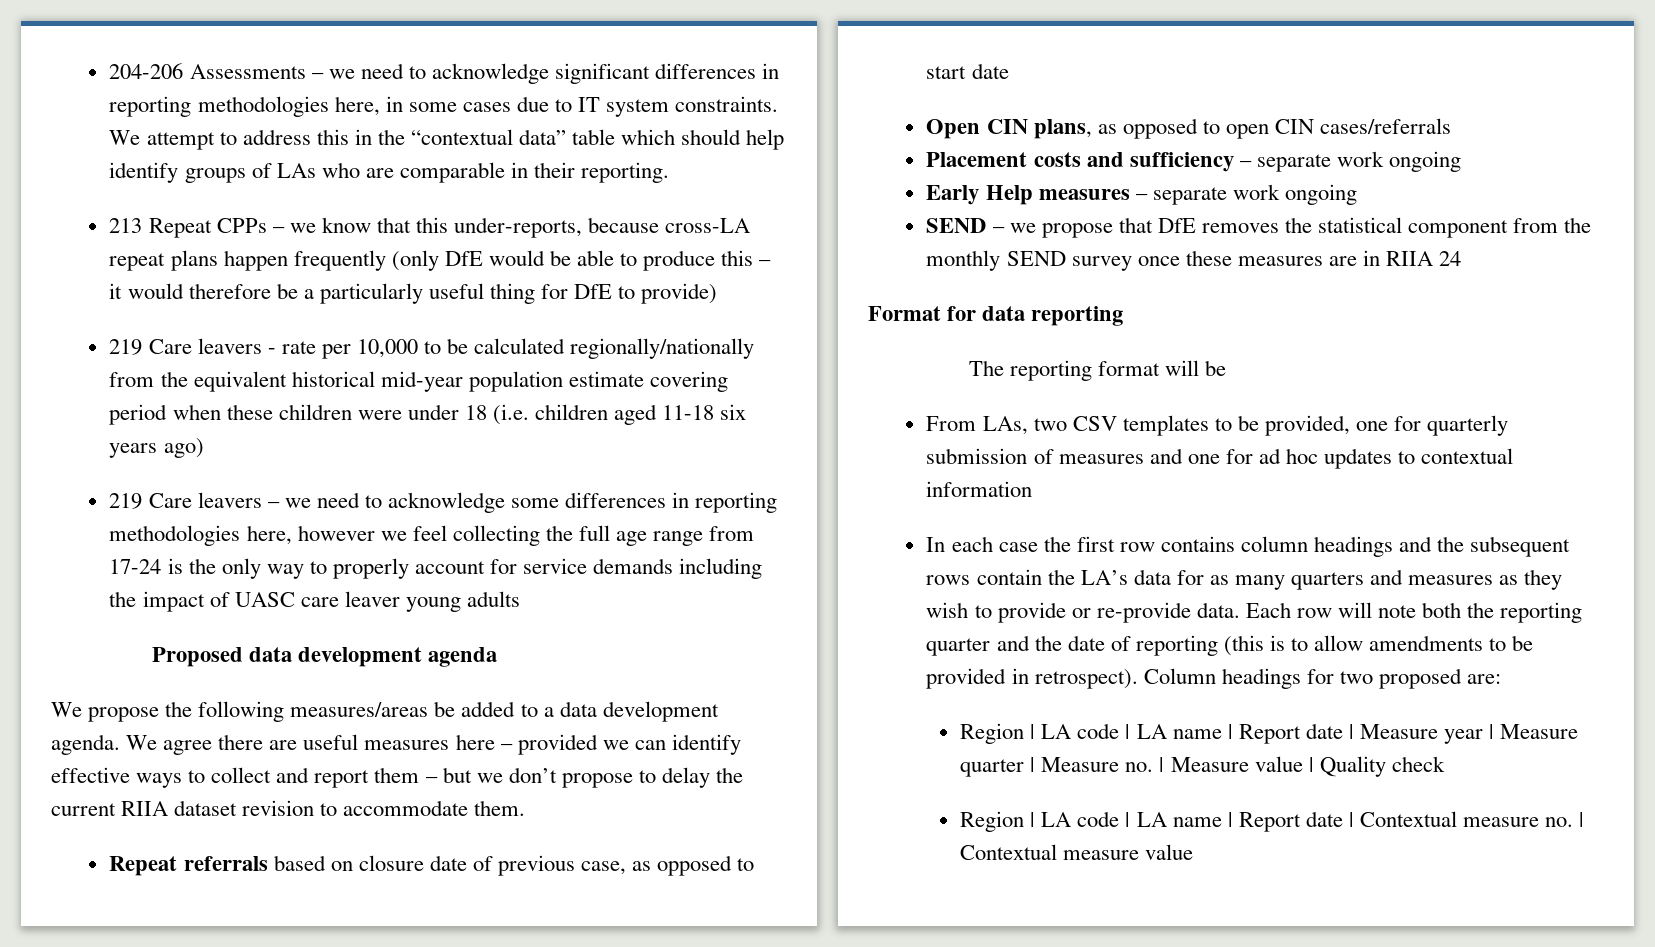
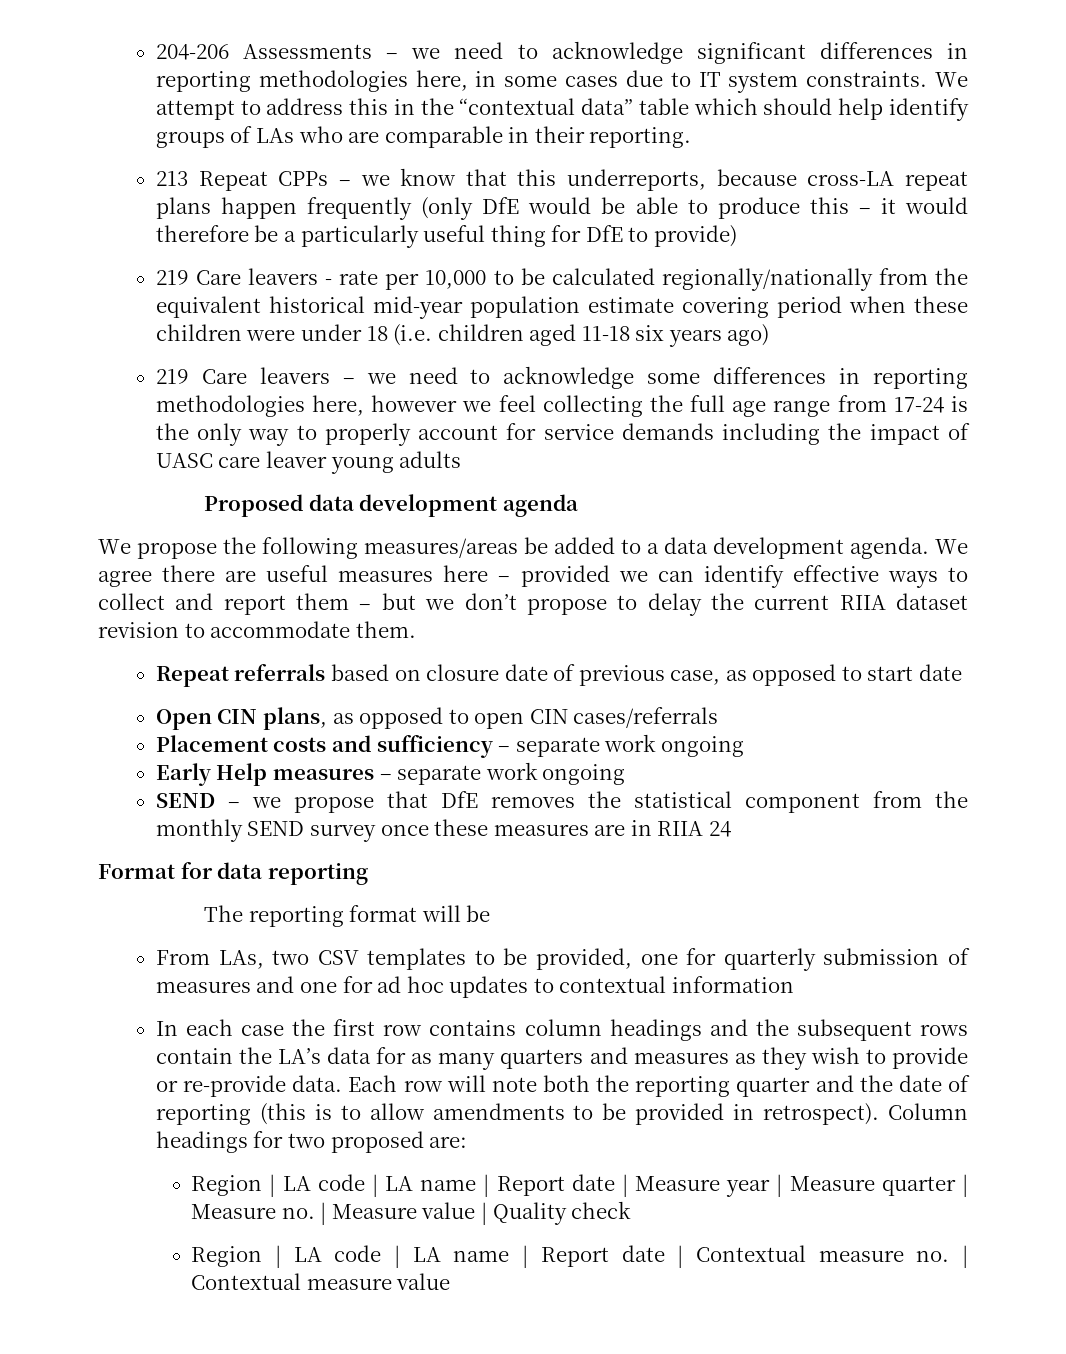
[454,217,583,238] under-reports, -> [567,169,707,191] underreports,

